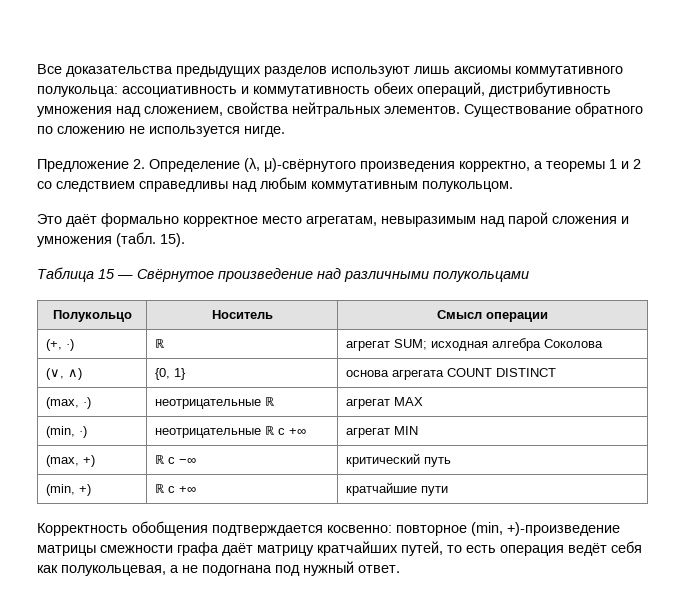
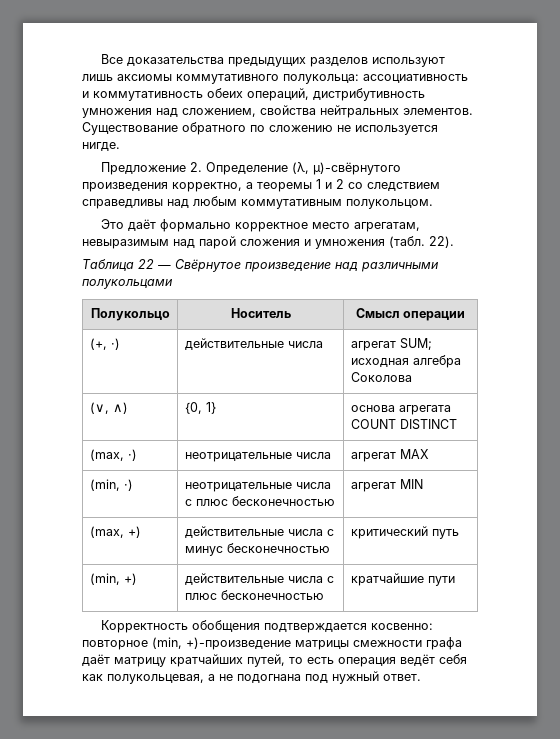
[160,233,185,247] 15). -> [429,236,454,248] 22).
[98,269,115,279] 15 -> [138,259,154,269] 22
[155,339,166,348] ℝ -> [184,338,323,350] действительные числа
[265,397,276,406] ℝ -> [295,452,331,459] числа
[265,426,307,435] ℝ с +∞ -> [295,482,331,489] [184,496,335,506] числа с плюс бесконечностью
[155,455,197,464] ℝ с −∞ -> [184,526,334,538] [184,543,330,556] действительные числа с минус бесконечностью
[155,484,197,493] ℝ с +∞ -> [184,573,334,585] [184,590,324,600] действительные числа с плюс бесконечностью

